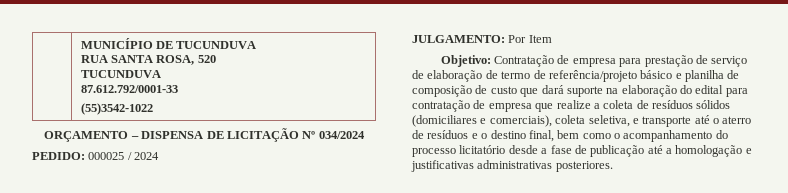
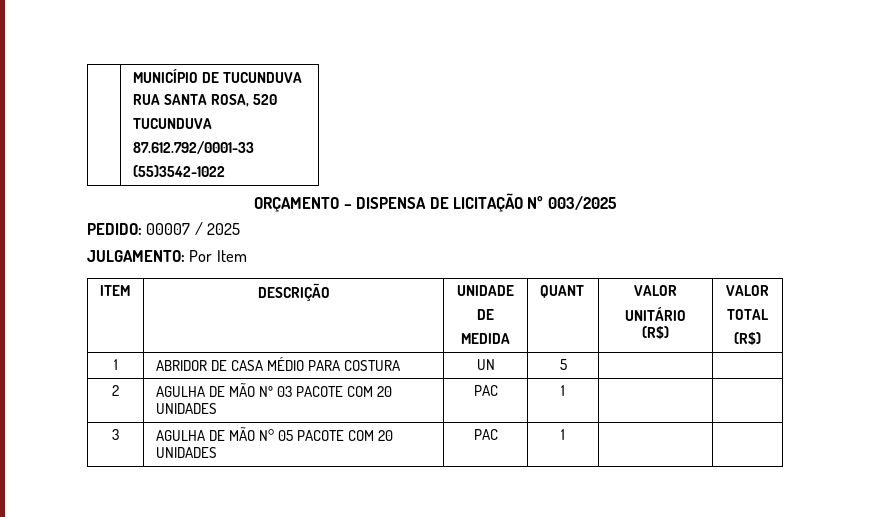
[318,131,365,139] 034/2024 -> [547,196,617,210] 003/2025
[88,152,160,160] 000025 / 2024 -> [146,222,241,235] 00007 / 2025
[440,55,748,67] [412,70,740,82] [412,85,748,97] [412,100,731,112] [412,115,752,127] [412,130,728,142] [412,145,752,157] [411,160,613,172] // Objetivo: Contratação de empresa para prestação de serviço de elaboração de termo de referência/projeto básico e planilha de composição de custo que dará suporte na elaboração do edital para contratação de empresa que realize a coleta de resíduos sólidos (domiciliares e comerciais), coleta seletiva, e transporte até o aterro de resíduos e o destino final, bem como o acompanhamento do processo licitatório desde a fase de publicação até a homologação e justificativas administrativas posteriores. -> [99,285,130,296] [257,283,330,301] [457,285,514,296] [477,309,494,320] [461,333,510,344] [539,285,584,298] [634,285,677,296] [625,307,686,321] [642,326,669,339] [726,285,769,296] [727,309,770,320] [734,332,761,345] [113,359,118,370] [155,357,401,371] [476,359,495,370] [559,359,567,370] [112,385,119,396] [155,383,393,397] [155,403,217,414] [473,385,498,396] [561,385,565,396] [112,429,119,440] [155,427,394,441] [155,447,217,458] [473,429,498,440] [561,429,565,440] // ITEM | DESCRIÇÃO | UNIDADE // DE // MEDIDA | QUANT | VALOR // UNITÁRIO (R$) | VALOR // TOTAL // (R$) // 1 | ABRIDOR DE CASA MÉDIO PARA COSTURA | UN | 5 | | // 2 | AGULHA DE MÃO Nº 03 PACOTE COM 20 UNIDADES | PAC | 1 | | // 3 | AGULHA DE MÃO N° 05 PACOTE COM 20 UNIDADES | PAC | 1 | |

